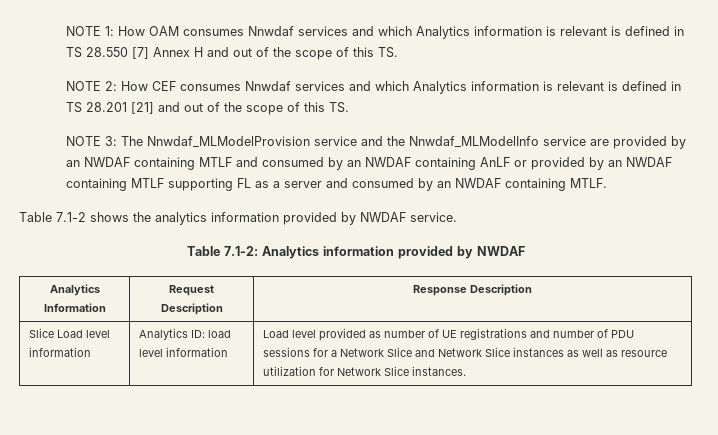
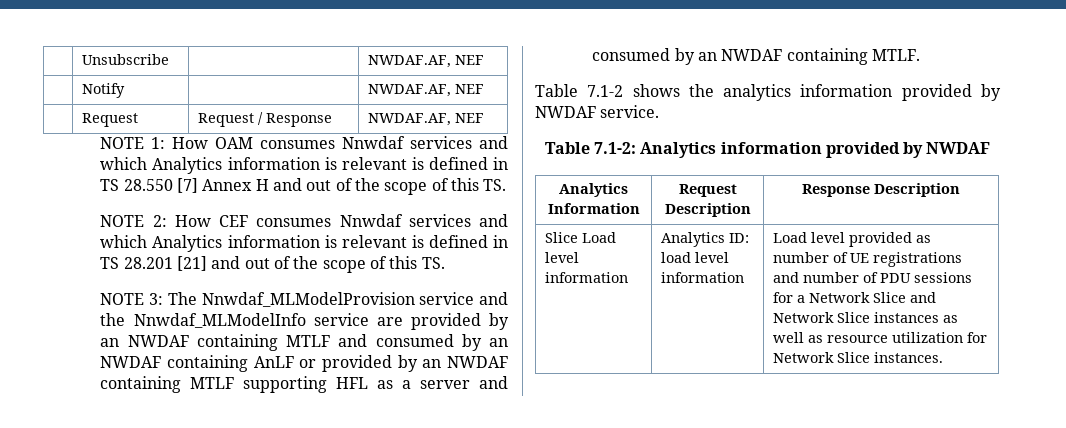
(66, 31) none -> [81,54,169,65] [367,55,484,68] [81,83,125,98] [367,84,484,97] [81,113,138,127] [197,112,332,127] [367,113,484,126] | Unsubscribe | | NWDAF.AF, NEF // | Notify | | NWDAF.AF, NEF // | Request | Request / Response | NWDAF.AF, NEF //
[237,178,252,188] FL -> [336,377,369,389] HFL

